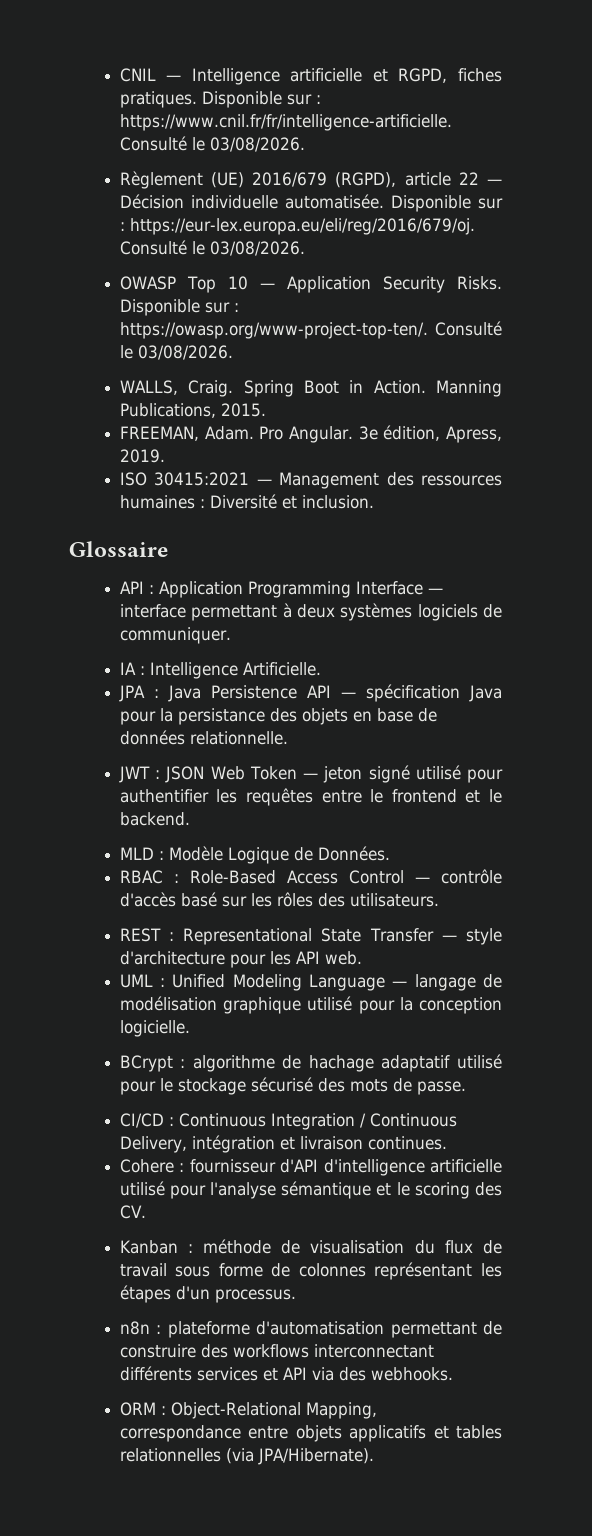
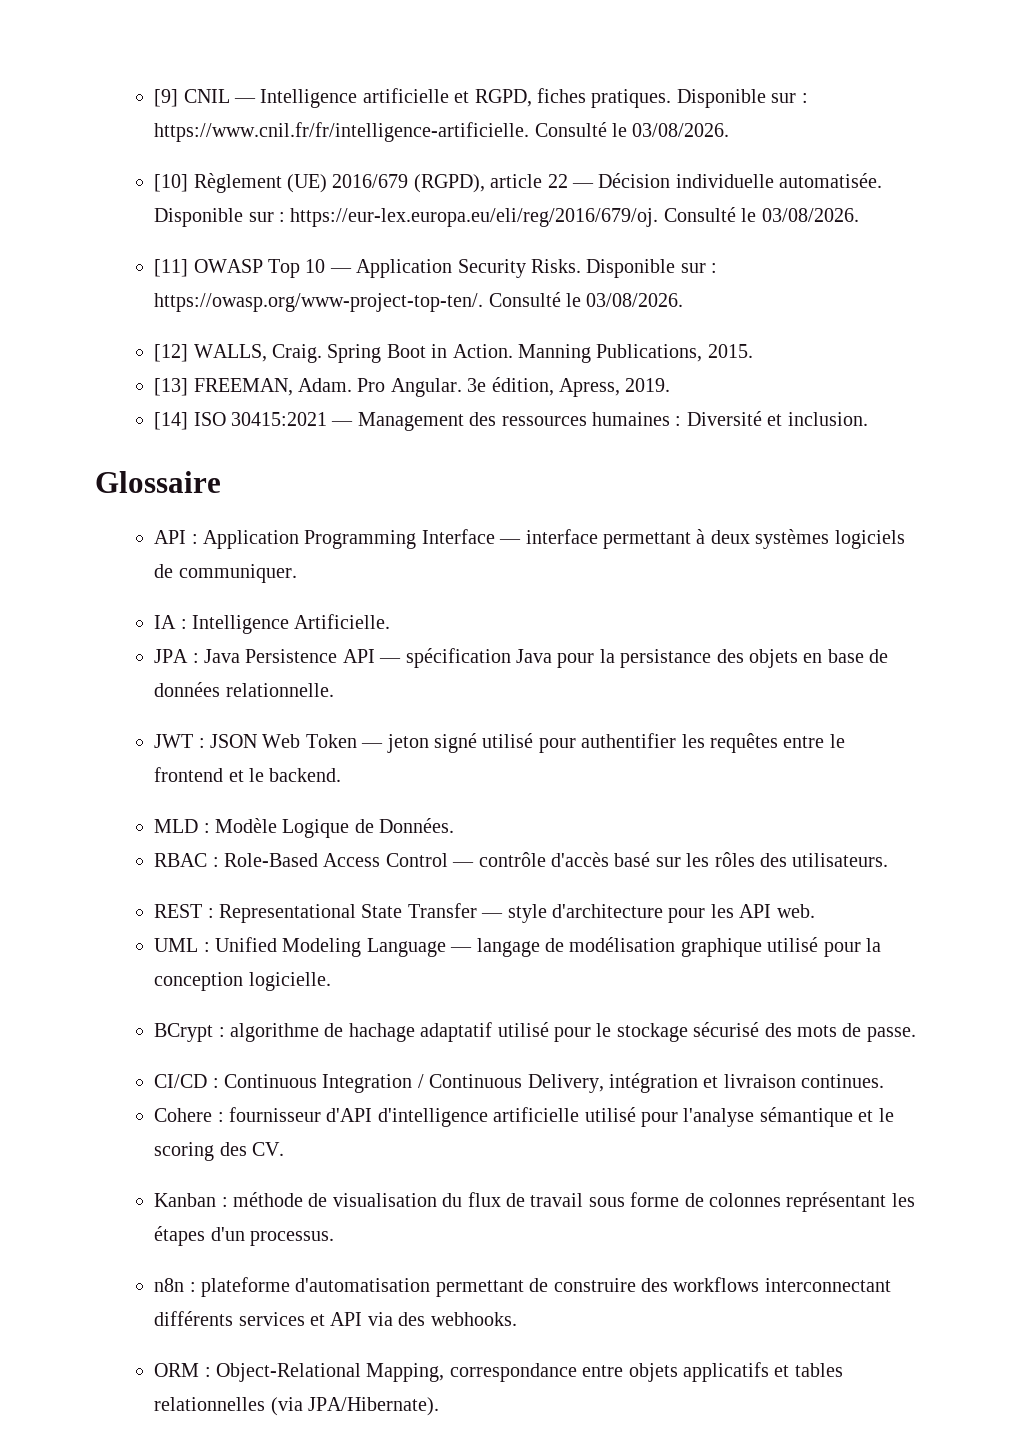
(119, 75) none -> [154,89,179,107] [9]
(305, 144) none -> [154,174,189,192] [10]
(305, 248) none -> [154,259,189,277] [11]
(233, 352) none -> [154,344,189,362] [12]
(266, 410) none -> [154,378,189,396] [13]
(165, 456) none -> [154,412,189,430] [14]

